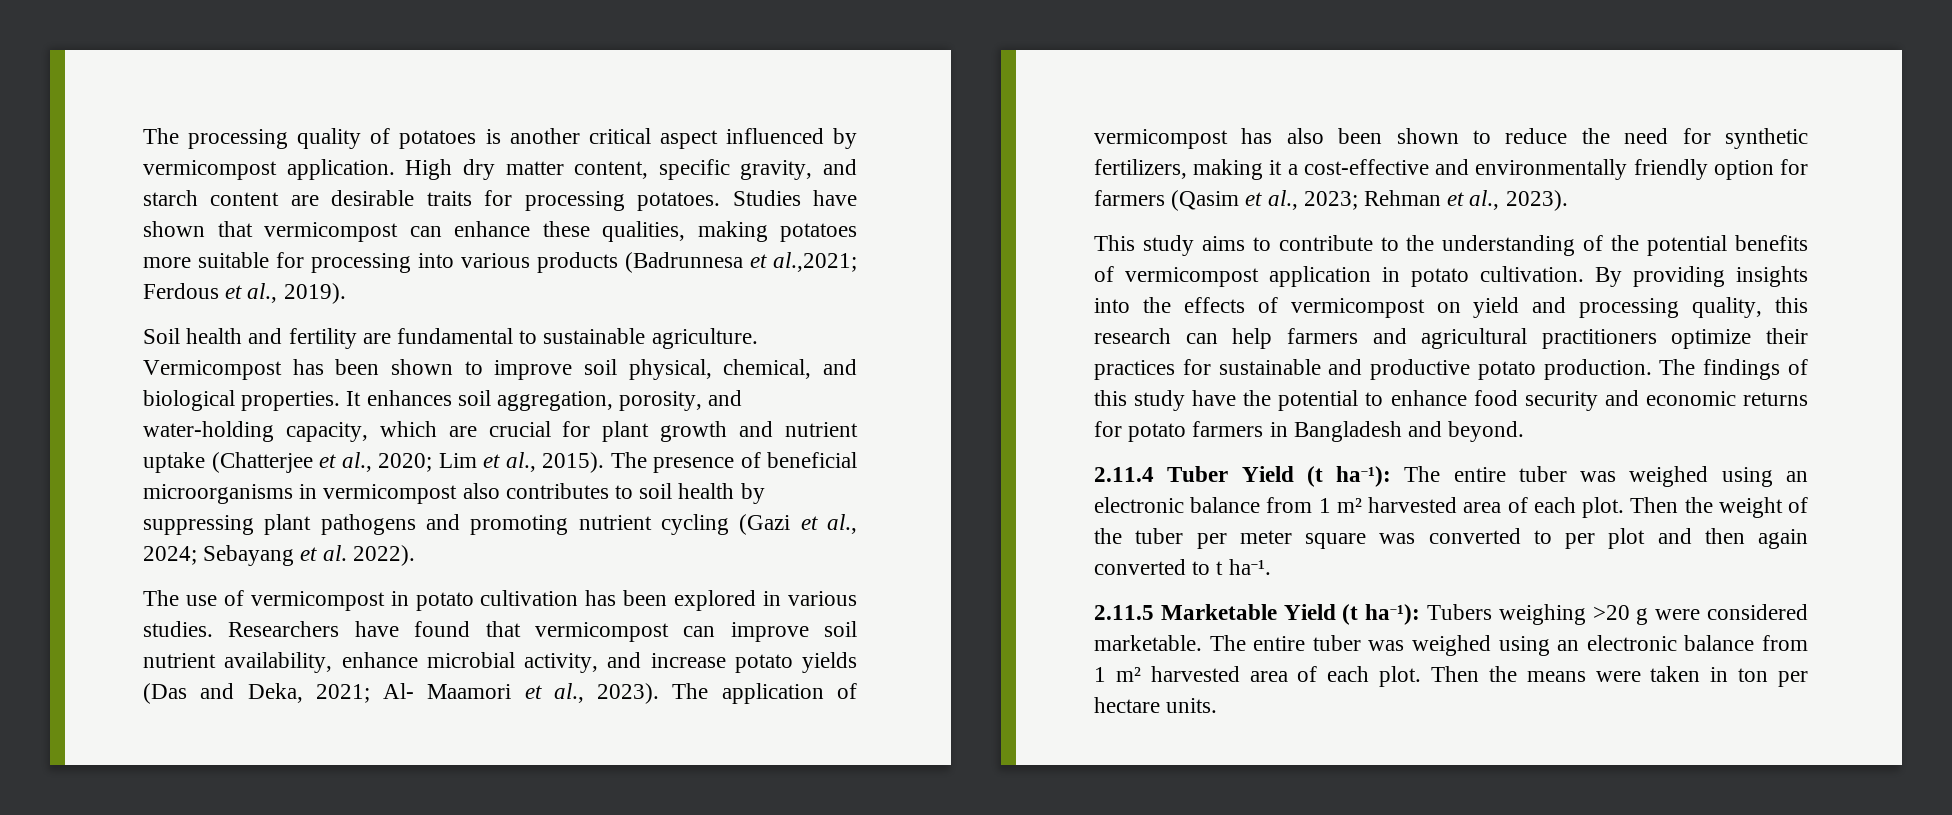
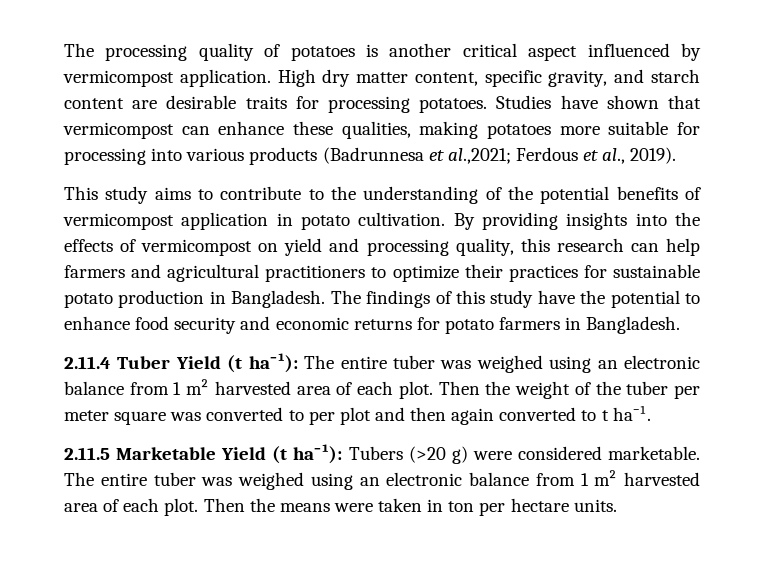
[143,328,758,349] [143,359,857,380] [143,390,743,411] [143,421,859,442] [143,452,857,473] [143,483,765,504] [143,514,858,535] [143,545,415,566] [143,590,857,611] [143,621,857,642] [143,652,857,673] [143,683,857,704] [1094,128,1808,149] [1094,159,1808,180] [1094,190,1568,211] // Soil health and fertility are fundamental to sustainable agriculture. Vermicompost has been shown to improve soil physical, chemical, and biological properties. It enhances soil aggregation, porosity, and water-holding capacity, which are crucial for plant growth and nutrient uptake (Chatterjee et al., 2020; Lim et al., 2015). The presence of beneficial microorganisms in vermicompost also contributes to soil health by suppressing plant pathogens and promoting nutrient cycling (Gazi et al., 2024; Sebayang et al. 2022). // The use of vermicompost in potato cultivation has been explored in various studies. Researchers have found that vermicompost can improve soil nutrient availability, enhance microbial activity, and increase potato yields (Das and Deka, 2021; Al- Maamori et al., 2023). The application of vermicompost has also been shown to reduce the need for synthetic fertilizers, making it a cost-effective and environmentally friendly option for farmers (Qasim et al., 2023; Rehman et al., 2023). -> (677, 155) none
(1657, 339) none -> [371,267,387,278] to
[1328,359,1652,380] and productive potato production. -> [64,290,326,308] potato production in Bangladesh.
[1293,421,1525,442] Bangladesh and beyond. -> [586,316,681,334] Bangladesh.
[1498,604,1649,625] weighing >20 g -> [408,446,468,464] (>20 g)

